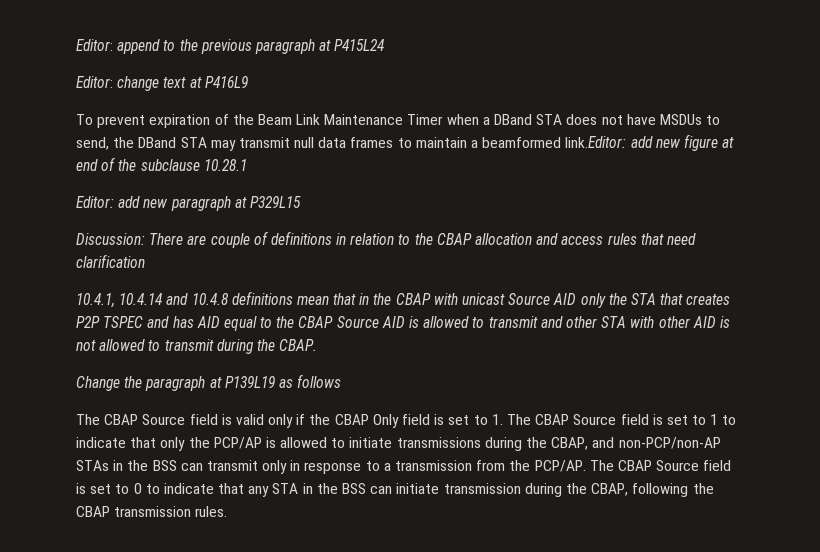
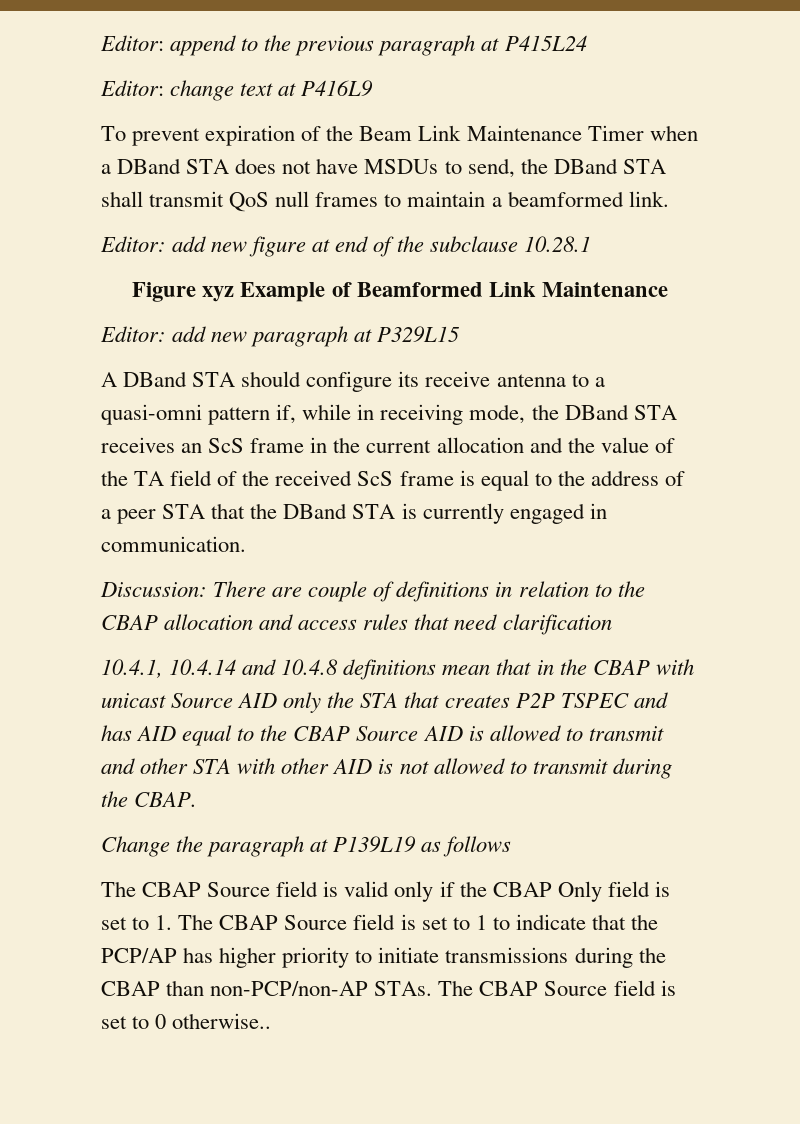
[210,137,347,151] may transmit null data -> [101,191,310,212] shall transmit QoS null
[565,136,627,148] link.Editor: -> [628,191,669,207] [100,236,166,252] link. // Editor:
(247, 165) none -> [132,282,668,302] // Figure xyz Example of Beamformed Link Maintenance
(301, 202) none -> [101,371,605,392] [101,404,677,425] [101,437,675,453] [101,470,685,491] [101,503,607,524] [101,536,246,552] // A DBand STA should configure its receive antenna to a quasi-omni pattern if, while in receiving mode, the DBand STA receives an ScS frame in the current allocation and the value of the TA field of the received ScS frame is equal to the address of a peer STA that the DBand STA is currently engaged in communication.
[160,437,186,451] only -> (626, 922) none
[265,437,328,448] is allowed -> [183,947,350,968] has higher priority
[551,437,721,450] [76,460,586,474] CBAP, and non-PCP/non-AP STAs in the BSS can transmit only in response to a transmission from the PCP/AP. -> [101,980,433,996] CBAP than non-PCP/non-AP STAs.
[145,483,714,497] [76,506,228,517] to indicate that any STA in the BSS can initiate transmission during the CBAP, following the CBAP transmission rules. -> [172,1013,272,1029] otherwise..

